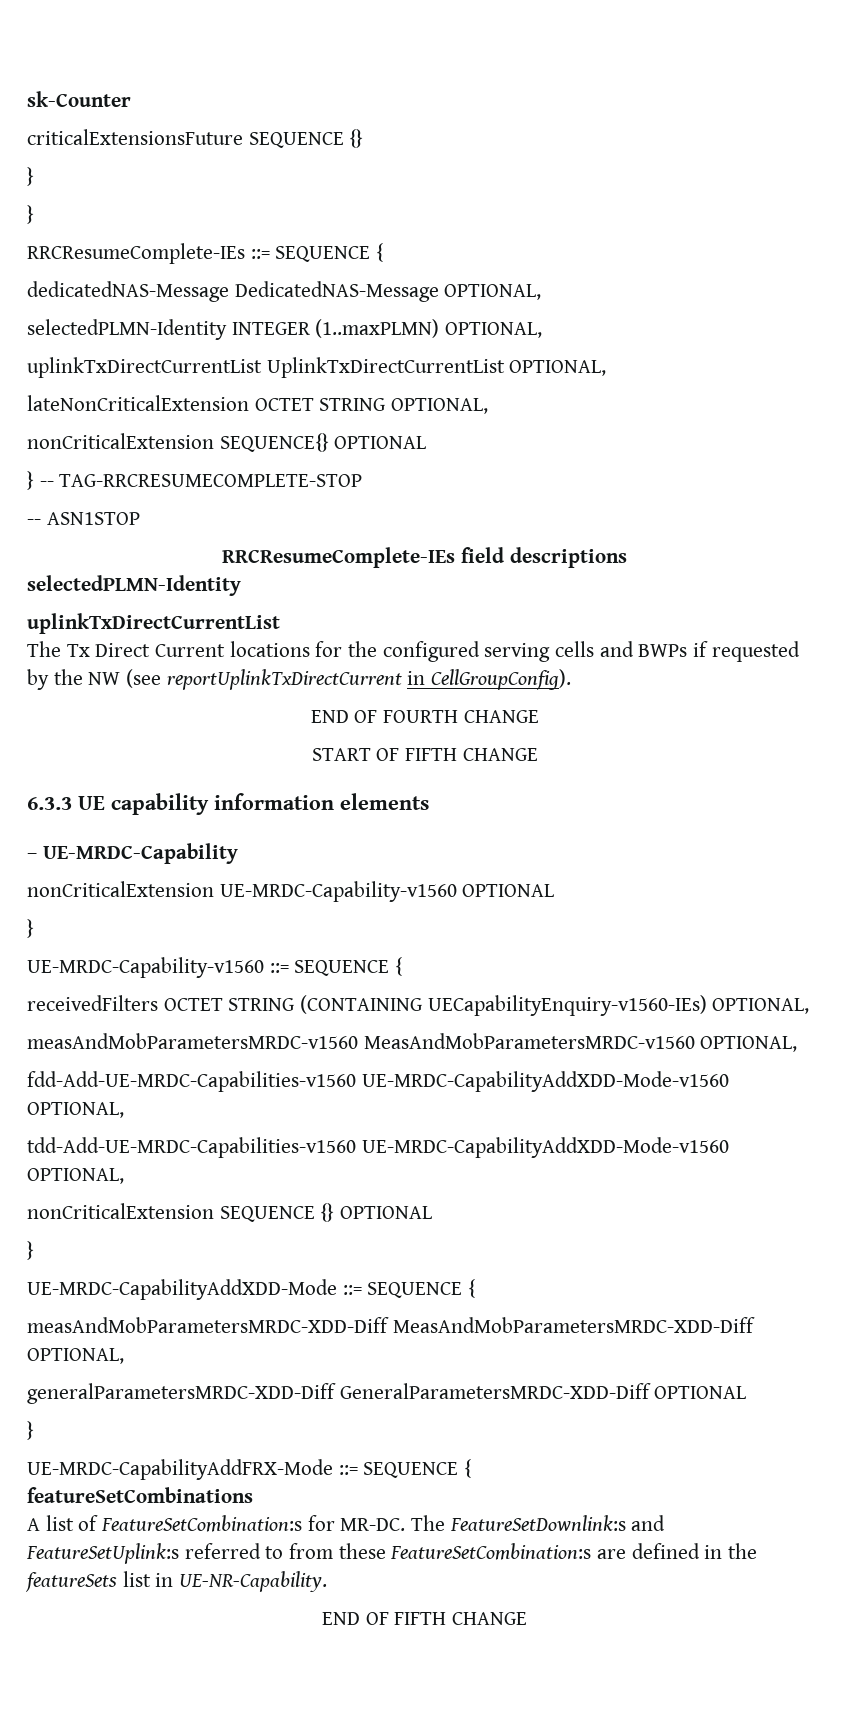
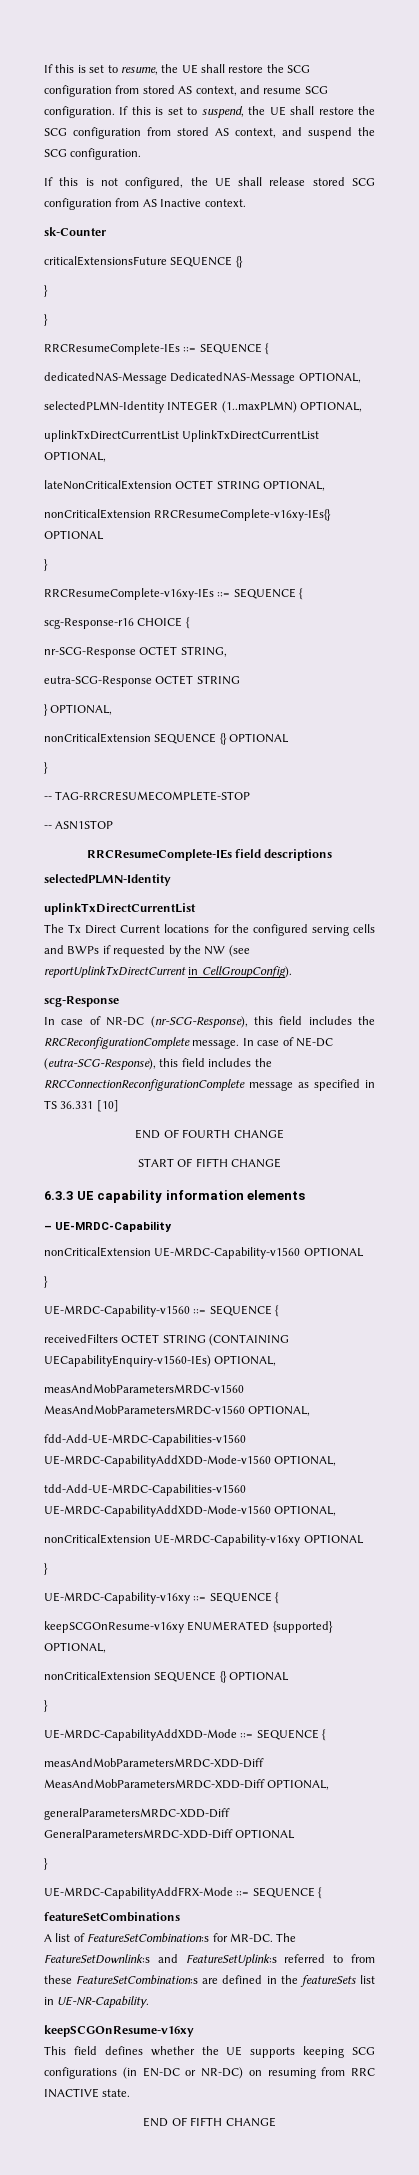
(27, 99) none -> [44,64,311,75] [44,85,328,97] [44,106,375,118] [44,127,375,139] [44,148,142,160] [44,177,376,189] [44,198,246,210] If this is set to resume, the UE shall restore the SCG configuration from stored AS context, and resume SCG configuration. If this is set to suspend, the UE shall restore the SCG configuration from stored AS context, and suspend the SCG configuration. // If this is not configured, the UE shall release stored SCG configuration from AS Inactive context. //
[219,433,427,452] [27,471,34,490] SEQUENCE{} OPTIONAL // } -> [154,509,332,521] [44,530,104,540] [44,559,48,571] [44,588,304,600] [44,617,190,629] [44,646,227,658] [44,675,240,687] [44,704,113,716] [44,733,290,745] [44,762,48,774] RRCResumeComplete-v16xy-IEs{} OPTIONAL // } // RRCResumeComplete-v16xy-IEs ::= SEQUENCE { // scg-Response-r16 CHOICE { // nr-SCG-Response OCTET STRING, // eutra-SCG-Response OCTET STRING // } OPTIONAL, // nonCriticalExtension SEQUENCE {} OPTIONAL // } //
(572, 679) none -> [44,996,119,1007] [44,1016,375,1028] [44,1037,333,1049] [44,1058,272,1070] [44,1079,375,1091] [44,1100,119,1112] // scg-Response // In case of NR-DC (nr-SCG-Response), this field includes the RRCReconfigurationComplete message. In case of NE-DC (eutra-SCG-Response), this field includes the RRCConnectionReconfigurationComplete message as specified in TS 36.331 [10]
(124, 1176) none -> [44,1534,364,1546] [44,1563,48,1575] [44,1592,280,1604] [44,1621,333,1633] [44,1642,106,1653] // nonCriticalExtension UE-MRDC-Capability-v16xy OPTIONAL // } // UE-MRDC-Capability-v16xy ::= SEQUENCE { // keepSCGOnResume-v16xy ENUMERATED {supported} OPTIONAL,
(328, 1581) none -> [44,2025,194,2037] [44,2046,375,2058] [44,2067,375,2079] [44,2088,131,2098] // keepSCGOnResume-v16xy // This field defines whether the UE supports keeping SCG configurations (in EN-DC or NR-DC) on resuming from RRC INACTIVE state.

